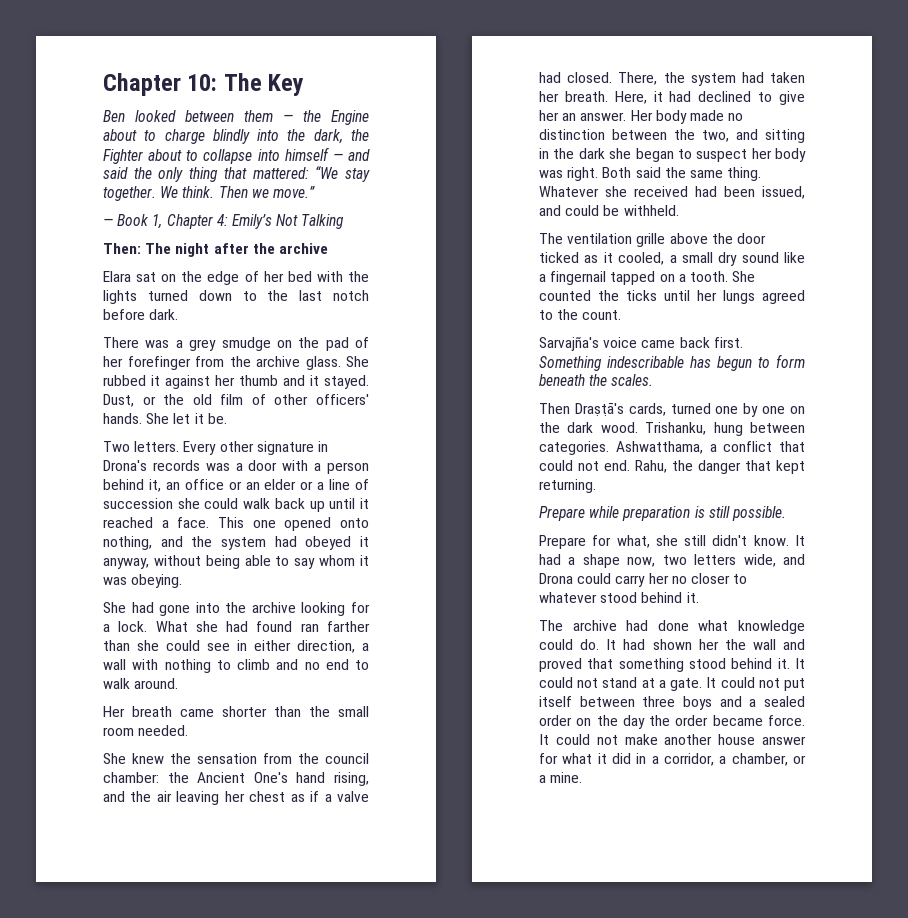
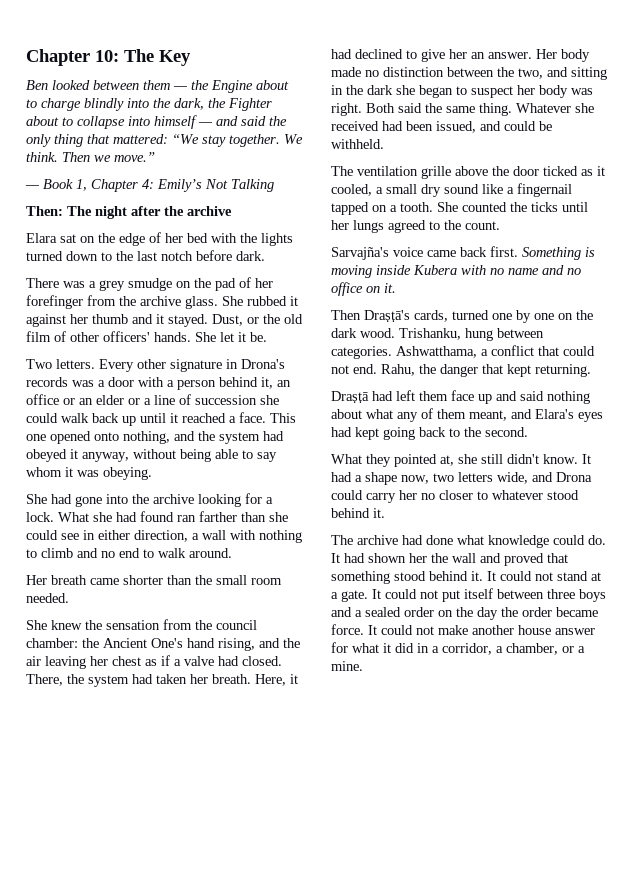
[607,354,805,371] [539,374,654,386] indescribable has begun to form beneath the scales. -> [585,247,595,257] [331,265,581,278] [331,282,396,296] is moving inside Kubera with no name and no office on it.
[539,506,786,521] [539,535,650,549] Prepare while preparation is still possible. // Prepare for what, -> [331,390,590,404] [331,408,603,422] [331,427,528,440] [331,454,454,467] Draṣṭā had left them face up and said nothing about what any of them meant, and Elara's eyes had kept going back to the second. // What they pointed at,

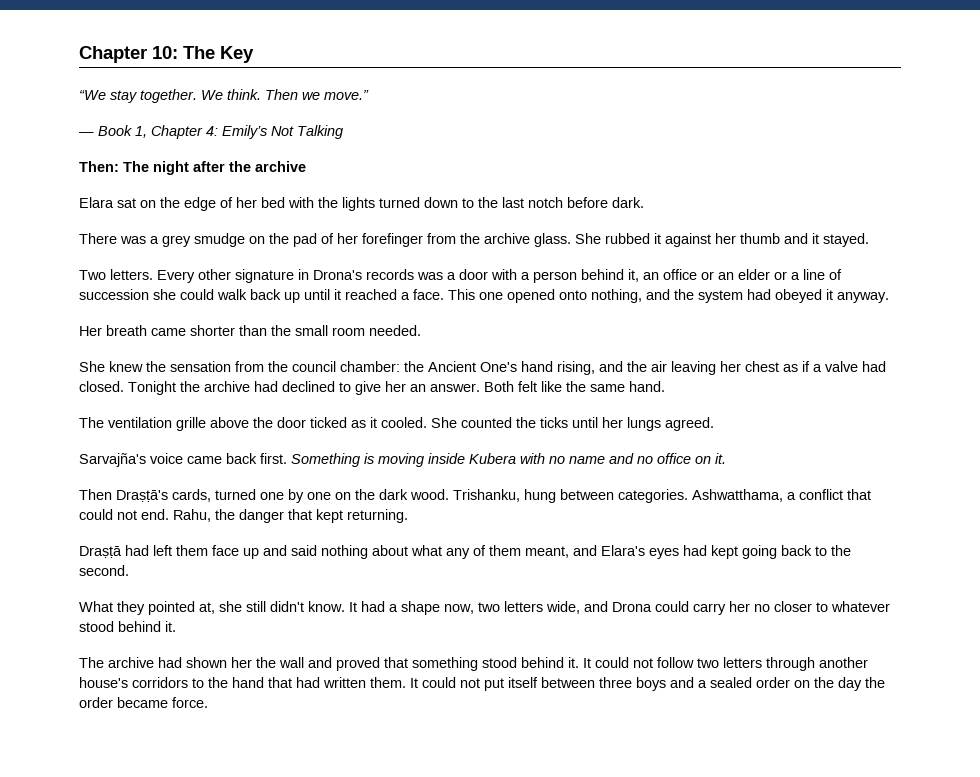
[26,80,289,93] [26,98,272,111] [26,115,287,129] [26,134,168,147] Ben looked between them — the Engine about to charge blindly into the dark, the Fighter about to collapse into himself — and said the only thing that mattered: -> (254, 54) none
[212,314,303,326] [26,331,267,342] Dust, or the old film of other officers' hands. She let it be. -> (869, 240) none
[82,449,277,462] [26,467,152,480] [26,493,273,507] [26,511,288,522] [26,530,302,543] [26,548,232,558] anyway, without being able to say whom it was obeying. // She had gone into the archive looking for a lock. What she had found ran farther than she could see in either direction, a wall with nothing to climb and no end to walk around. -> [837,292,889,303] anyway.
[26,674,298,687] There, the system had taken her breath. Here, it -> [128,381,250,395] Tonight the archive
[536,49,590,62] [331,67,607,80] [331,85,593,98] [331,103,594,116] [331,121,552,133] [331,139,384,149] Her body made no distinction between the two, and sitting in the dark she began to suspect her body was right. Both said the same thing. Whatever she received had been issued, and could be withheld. -> [484,381,665,392] Both felt like the same hand.
[331,183,572,197] [331,202,433,215] cooled, a small dry sound like a fingernail tapped on a tooth. -> [381,417,427,428] cooled.
[388,220,500,233] agreed to the count. -> [665,417,714,431] agreed.
[426,535,606,548] [331,553,365,563] done what knowledge could do. It had -> (182, 662) none
[557,571,601,581] [331,590,368,602] stand at a gate. -> [657,657,868,671] [79,677,406,688] follow two letters through another house's corridors to the hand that had written them.
[368,625,595,635] [331,642,585,655] [331,661,363,671] It could not make another house answer for what it did in a corridor, a chamber, or a mine. -> (208, 702) none

